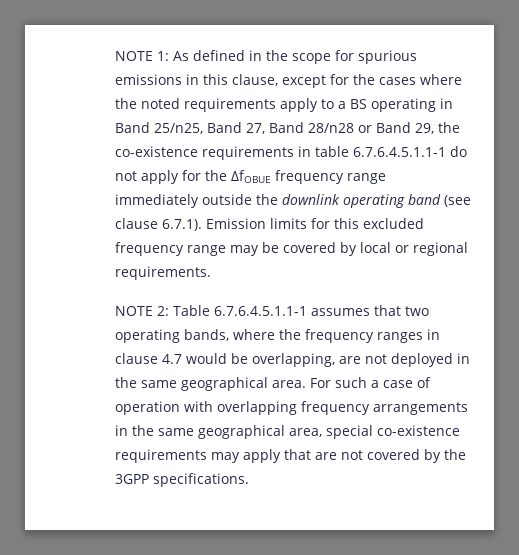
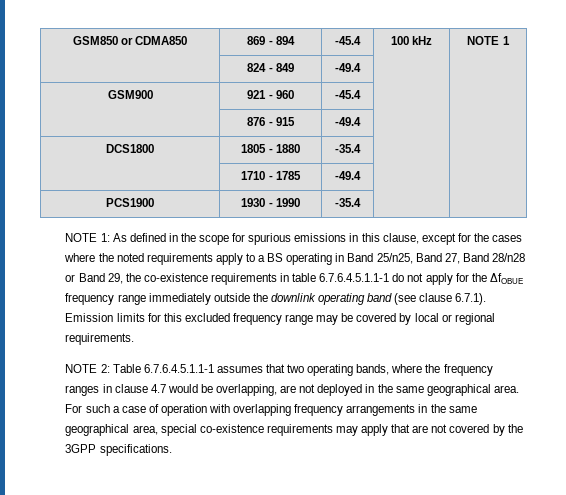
(115, 56) none -> [72,36,188,45] [247,36,295,45] [335,36,361,45] [390,36,433,45] [467,36,510,45] [247,63,294,72] [335,63,361,72] [107,90,153,99] [247,90,294,99] [335,90,361,99] [247,117,295,126] [335,117,361,126] [106,144,154,153] [241,144,300,153] [335,144,361,153] [241,171,301,180] [335,171,361,180] [106,198,154,207] [241,198,300,207] [335,198,361,207] GSM850 or CDMA850 | 869 - 894 | -45.4 | 100 kHz | NOTE 1 // | 824 - 849 | -49.4 | | // GSM900 | 921 - 960 | -45.4 | | // | 876 - 915 | -49.4 | | // DCS1800 | 1805 - 1880 | -35.4 | | // | 1710 - 1785 | -49.4 | | // PCS1900 | 1930 - 1990 | -35.4 | | //

